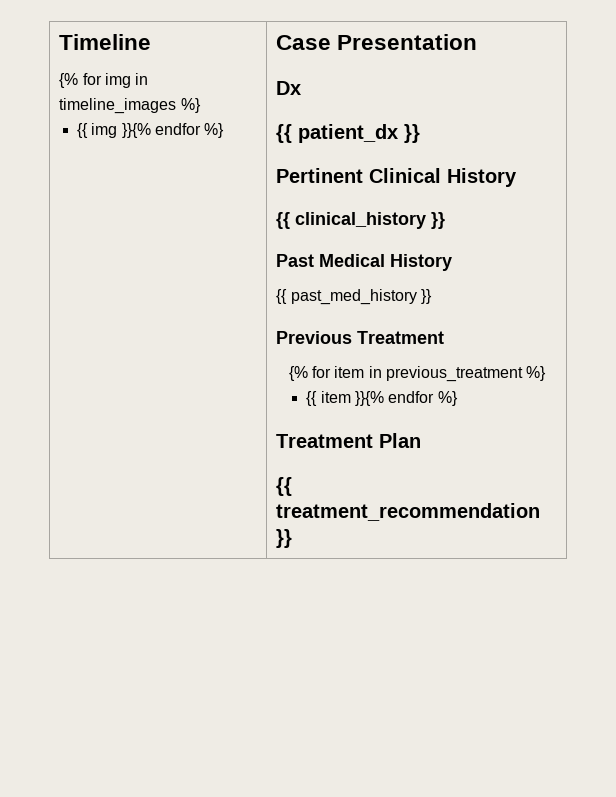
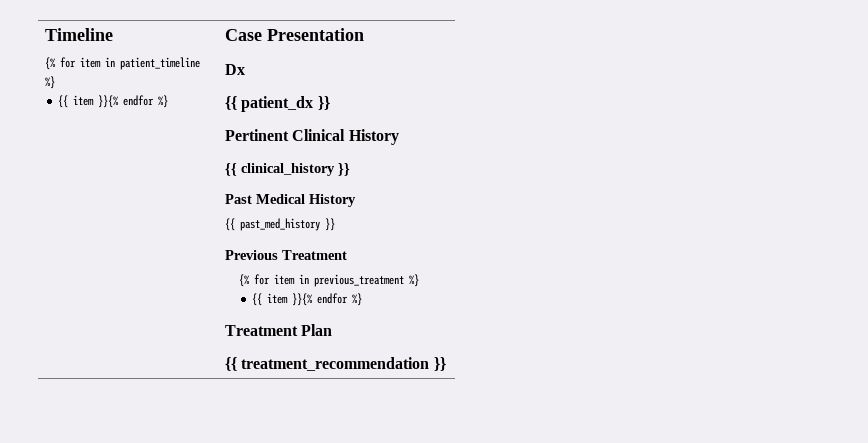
[105,73,149,88] [59,98,201,114] [76,123,118,138] img in timeline_images %} // {{ img -> [79,57,200,70] [44,76,55,89] [58,95,95,108] item in patient_timeline %} // {{ item

